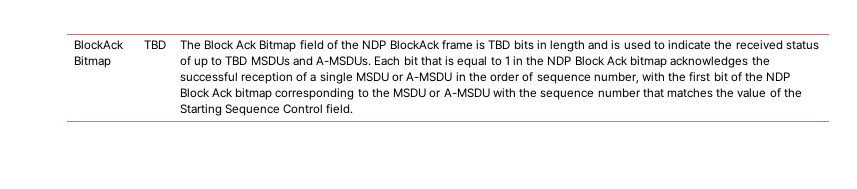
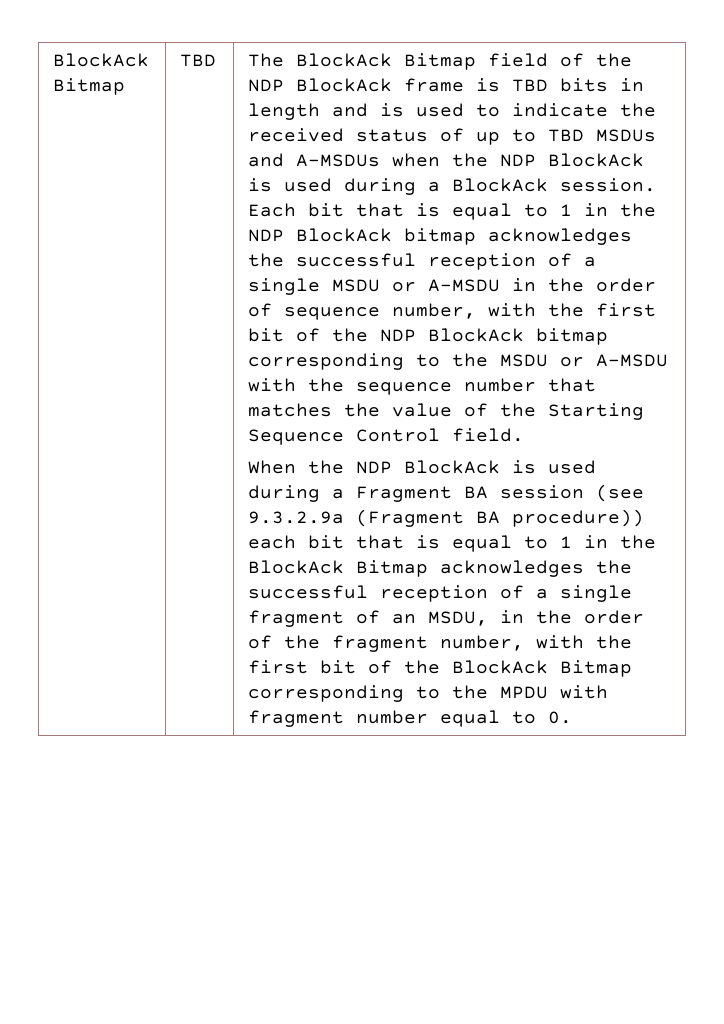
[203,40,258,50] Block Ack -> [296,53,393,67] BlockAck
[316,56,372,66] A-MSDUs. -> [296,153,645,167] [248,178,657,195] A-MSDUs when the NDP BlockAck is used during a BlockAck session.
[574,56,628,66] Block Ack -> [296,228,393,242] BlockAck
[179,88,233,98] Block Ack -> [428,328,525,342] BlockAck
(354, 109) none -> [248,460,597,474] [248,484,645,502] [248,509,645,527] [248,535,657,552] [248,560,633,577] [248,585,633,602] [248,610,645,627] [248,635,633,652] [248,660,633,677] [248,685,609,702] [248,710,573,727] // When the NDP BlockAck is used during a Fragment BA session (see 9.3.2.9a (Fragment BA procedure)) each bit that is equal to 1 in the BlockAck Bitmap acknowledges the successful reception of a single fragment of an MSDU, in the order of the fragment number, with the first bit of the BlockAck Bitmap corresponding to the MPDU with fragment number equal to 0.

